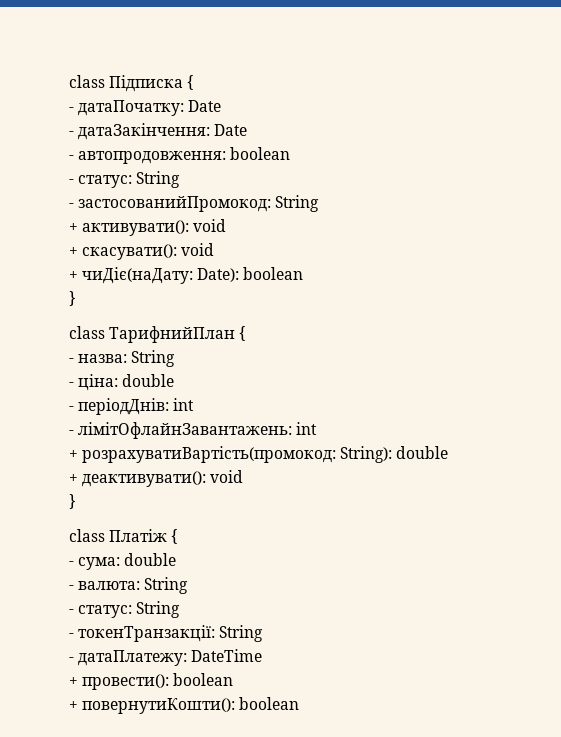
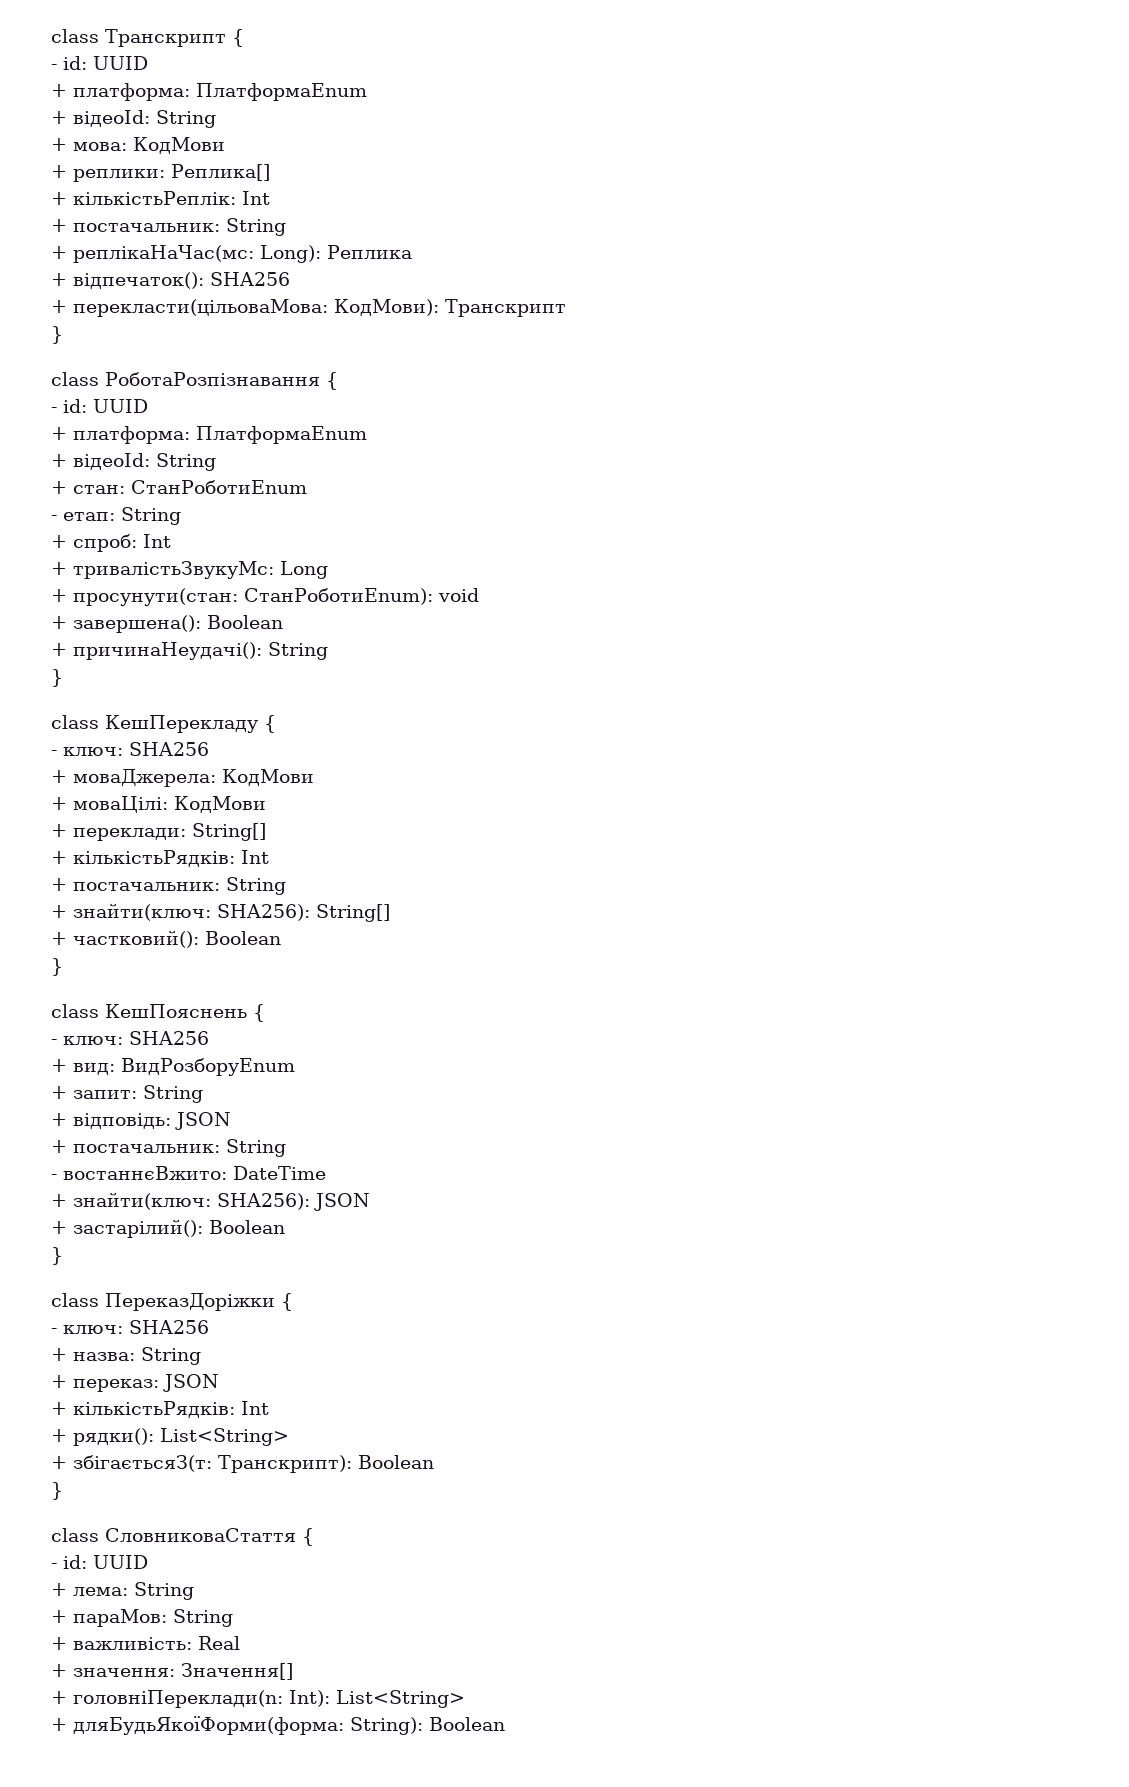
[68,75,195,92] [68,100,222,116] [68,123,248,140] [68,147,291,164] [68,171,181,188] [68,195,320,212] [68,219,227,236] [68,243,215,260] [68,267,304,284] [68,291,76,306] [68,326,247,343] [68,350,176,367] [68,374,175,391] [68,398,195,415] [68,422,318,439] [68,446,449,463] [68,470,244,487] [68,494,76,509] [68,529,179,544] [68,553,177,570] [68,577,189,594] [68,601,181,618] [68,625,264,642] [68,649,263,666] [68,673,234,690] [68,697,300,714] class Підписка { // - датаПочатку: Date // - датаЗакінчення: Date // - автопродовження: boolean // - статус: String // - застосованийПромокод: String // + активувати(): void // + скасувати(): void // + чиДіє(наДату: Date): boolean // } // class ТарифнийПлан { // - назва: String // - ціна: double // - періодДнів: int // - лімітОфлайнЗавантажень: int // + розрахуватиВартість(промокод: String): double // + деактивувати(): void // } // class Платіж { // - сума: double // - валюта: String // - статус: String // - токенТранзакції: String // - датаПлатежу: DateTime // + провести(): boolean // + повернутиКошти(): boolean -> [50,29,244,47] [50,56,148,70] [50,83,367,101] [50,110,216,128] [50,137,225,154] [50,164,270,182] [50,191,270,205] [50,218,286,236] [50,245,412,263] [50,272,290,289] [50,299,566,317] [50,326,63,344] [50,372,338,390] [50,399,148,413] [50,426,367,444] [50,453,216,471] [50,480,307,494] [50,507,181,525] [50,534,171,552] [50,561,328,579] [50,588,479,606] [50,615,283,633] [50,642,328,660] [50,669,63,687] [50,715,276,733] [50,742,209,756] [50,769,314,787] [50,796,266,813] [50,823,266,841] [50,850,269,867] [50,877,286,895] [50,903,390,922] [50,930,281,948] [50,958,63,976] [50,1004,265,1022] [50,1031,209,1045] [50,1058,295,1076] [50,1085,203,1103] [50,1112,231,1130] [50,1139,286,1157] [50,1166,326,1180] [50,1192,370,1211] [50,1219,285,1238] [50,1247,63,1265] [50,1293,293,1311] [50,1320,209,1334] [50,1347,201,1365] [50,1374,219,1392] [50,1401,269,1418] [50,1428,289,1446] [50,1455,434,1473] [50,1482,63,1500] [50,1528,314,1546] [50,1555,148,1569] [50,1582,194,1600] [50,1609,233,1627] [50,1636,240,1650] [50,1663,293,1680] [50,1690,465,1708] [50,1716,505,1735] class Транскрипт { // - id: UUID // + платформа: ПлатформаEnum // + відеоId: String // + мова: КодМови // + реплики: Реплика[] // + кількістьРеплік: Int // + постачальник: String // + реплікаНаЧас(мс: Long): Реплика // + відпечаток(): SHA256 // + перекласти(цільоваМова: КодМови): Транскрипт // } // class РоботаРозпізнавання { // - id: UUID // + платформа: ПлатформаEnum // + відеоId: String // + стан: СтанРоботиEnum // - етап: String // + спроб: Int // + тривалістьЗвукуМс: Long // + просунути(стан: СтанРоботиEnum): void // + завершена(): Boolean // + причинаНеудачі(): String // } // class КешПерекладу { // - ключ: SHA256 // + моваДжерела: КодМови // + моваЦілі: КодМови // + переклади: String[] // + кількістьРядків: Int // + постачальник: String // + знайти(ключ: SHA256): String[] // + частковий(): Boolean // } // class КешПояснень { // - ключ: SHA256 // + вид: ВидРозборуEnum // + запит: String // + відповідь: JSON // + постачальник: String // - востаннєВжито: DateTime // + знайти(ключ: SHA256): JSON // + застарілий(): Boolean // } // class ПереказДоріжки { // - ключ: SHA256 // + назва: String // + переказ: JSON // + кількістьРядків: Int // + рядки(): List<String> // + збігаєтьсяЗ(т: Транскрипт): Boolean // } // class СловниковаСтаття { // - id: UUID // + лема: String // + параМов: String // + важливість: Real // + значення: Значення[] // + головніПереклади(n: Int): List<String> // + дляБудьЯкоїФорми(форма: String): Boolean

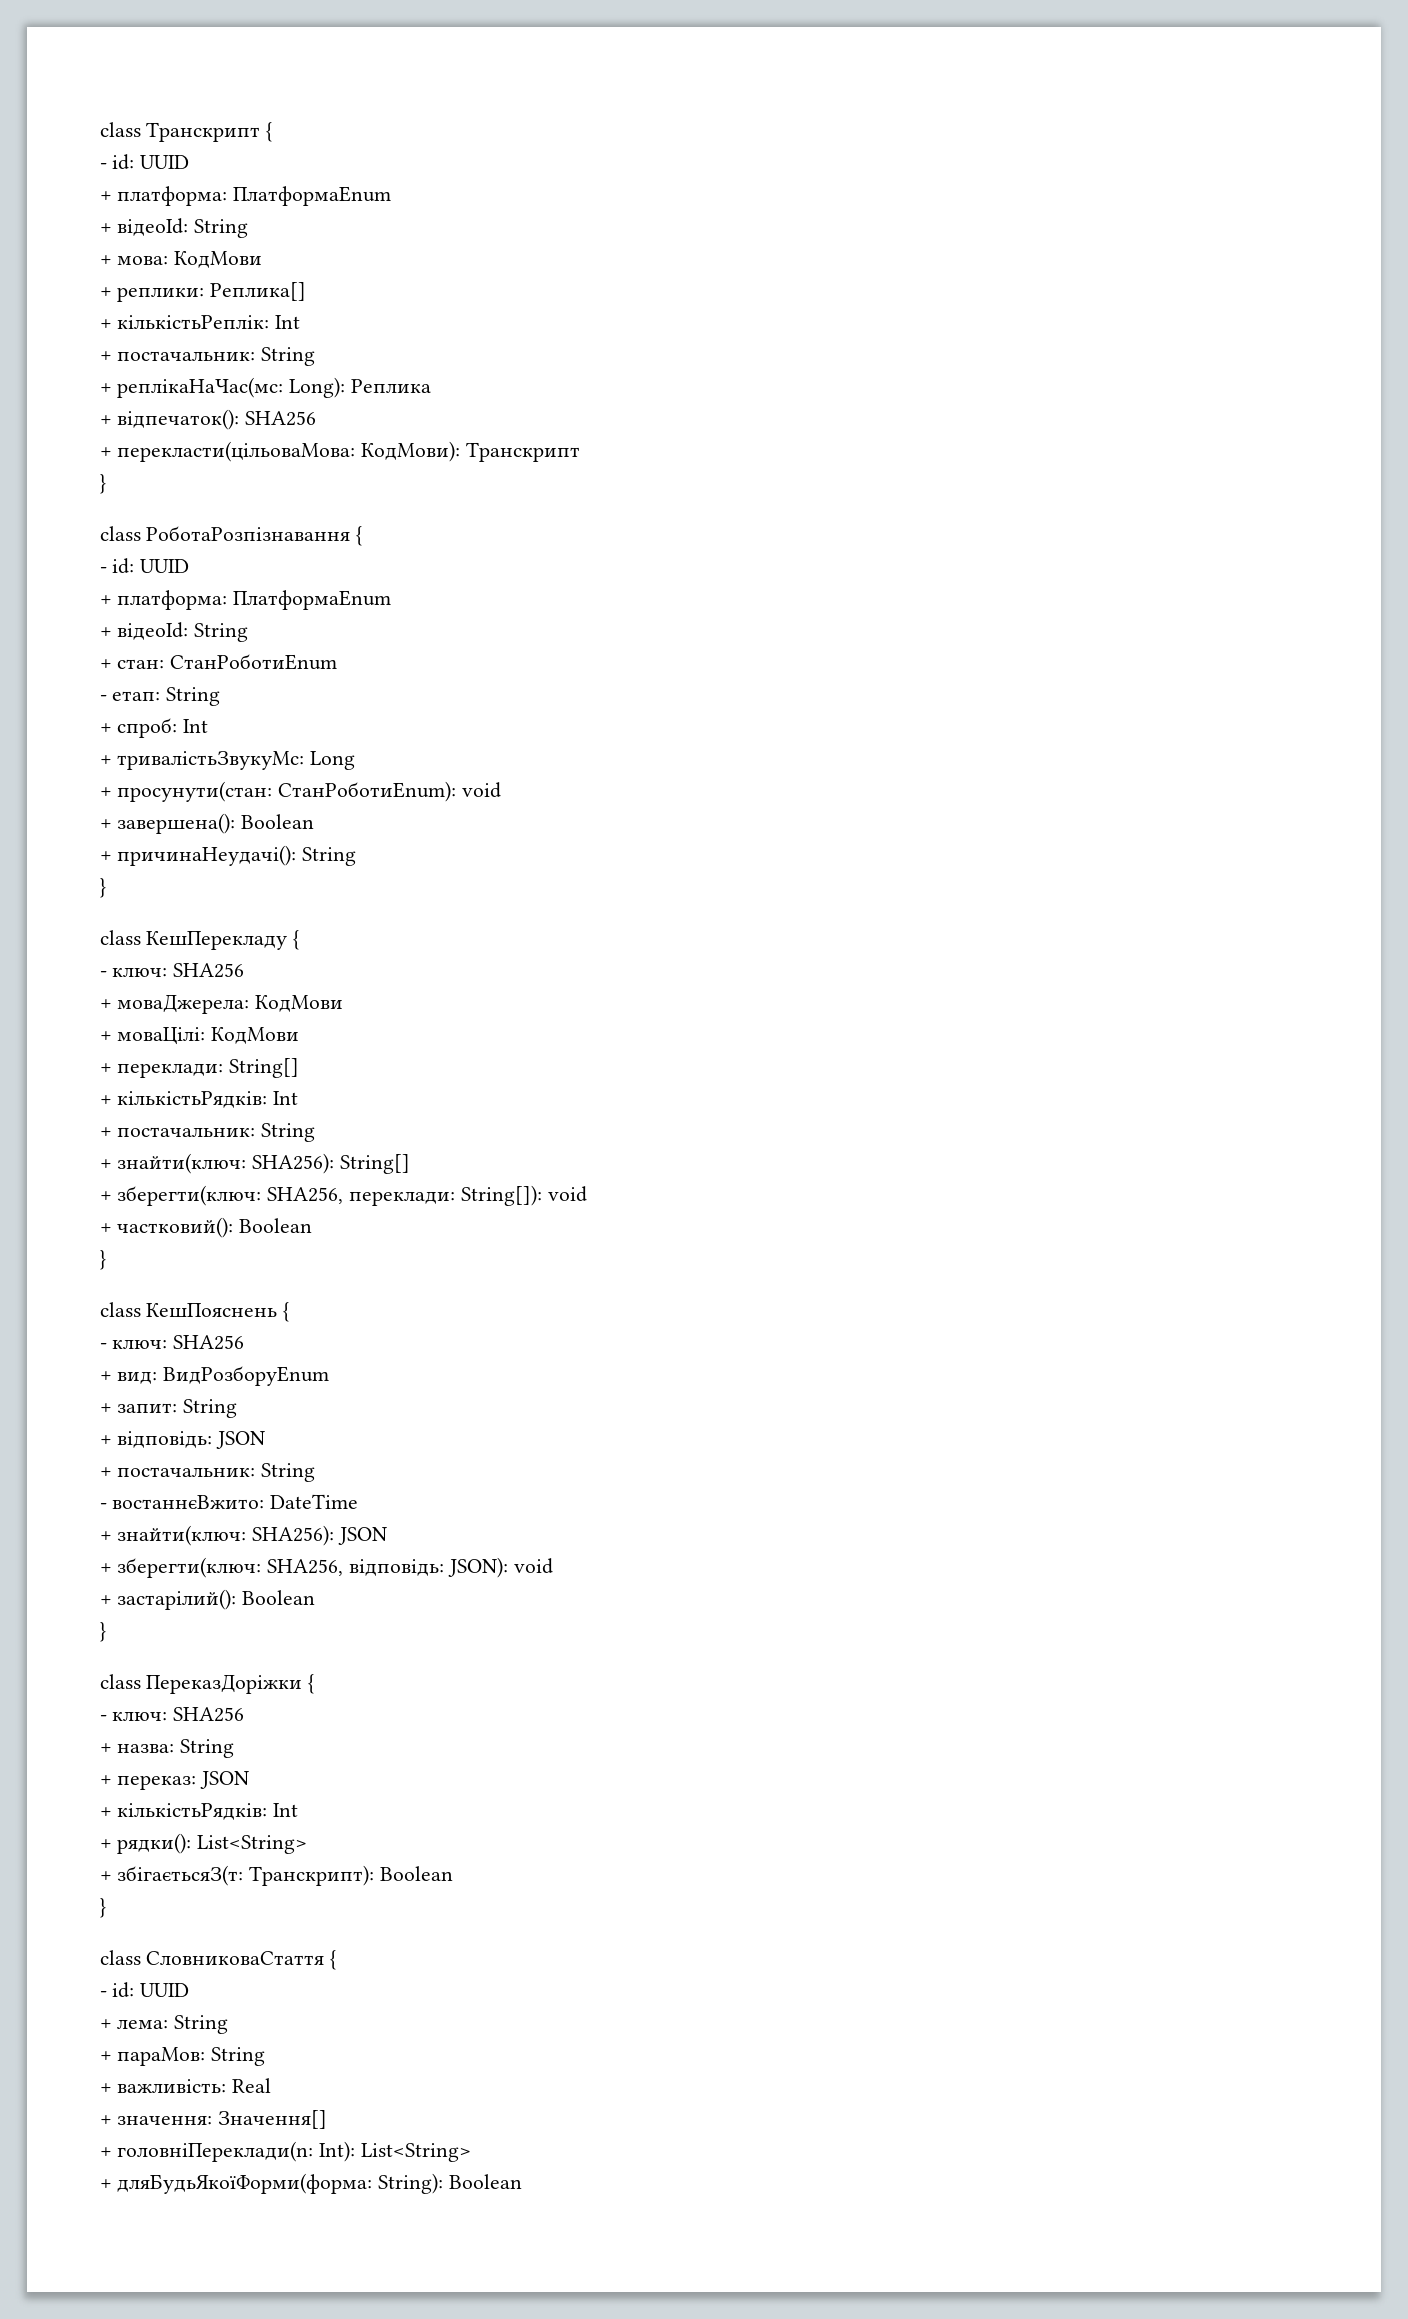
(390, 913) none -> [99,1185,587,1206] // + зберегти(ключ: SHA256, переклади: String[]): void
(370, 1202) none -> [99,1557,553,1578] // + зберегти(ключ: SHA256, відповідь: JSON): void

